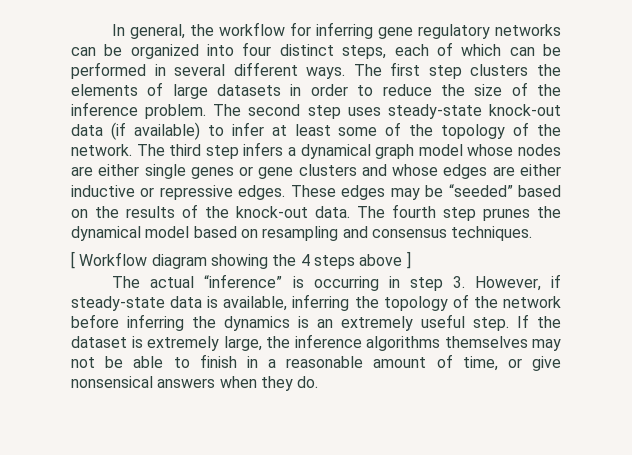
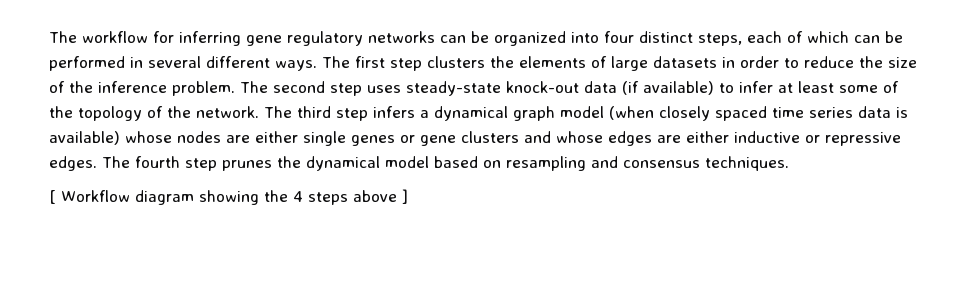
[112,24,215,39] In general, the -> [49,31,77,43] The
(463, 150) none -> [609,106,908,121] [49,131,120,145] (when closely spaced time series data is available)
[290,184,562,200] [71,204,350,218] These edges may be “seeded” based on the results of the knock-out data. -> (97, 163) none
[112,274,561,291] [71,294,561,311] [71,314,561,331] [71,334,561,351] [71,354,561,371] [71,376,319,391] // The actual “inference” is occurring in step 3. However, if steady-state data is available, inferring the topology of the network before inferring the dynamics is an extremely useful step. If the dataset is extremely large, the inference algorithms themselves may not be able to finish in a reasonable amount of time, or give nonsensical answers when they do. -> (408, 196) none

